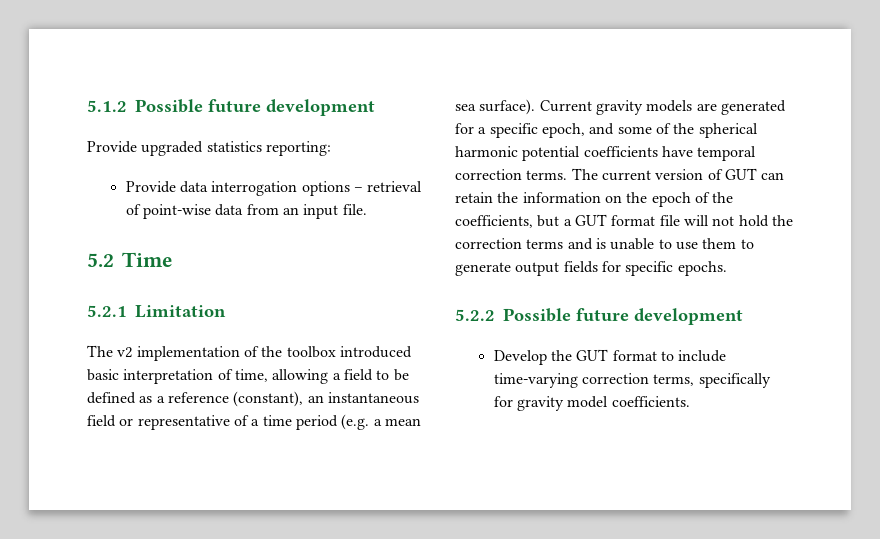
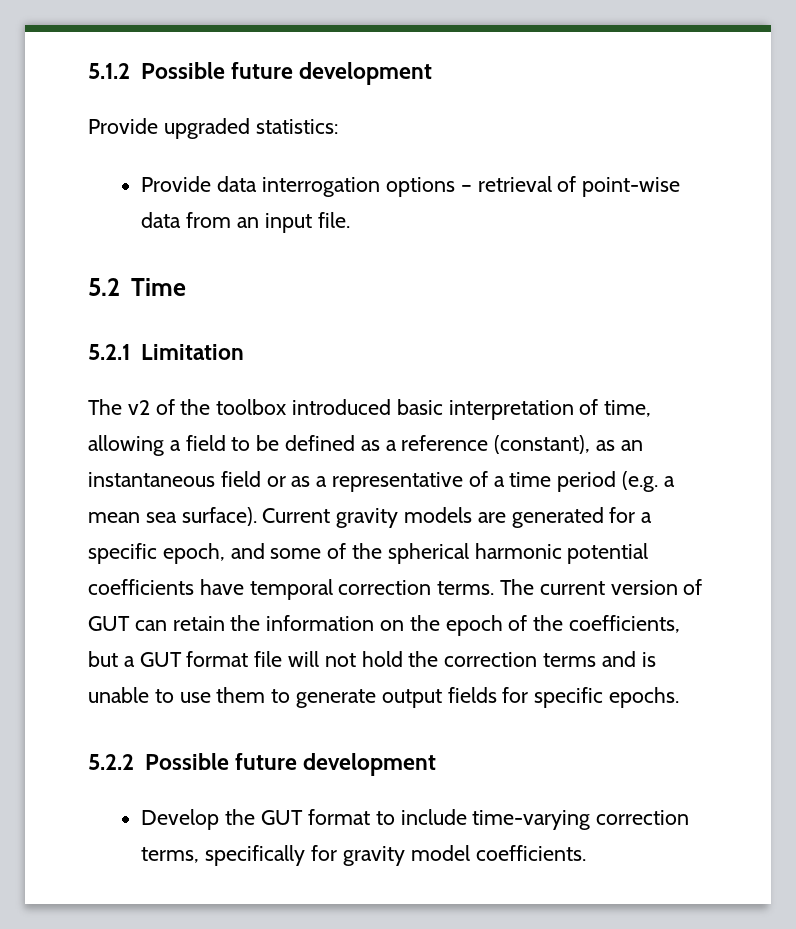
[206,141,331,156] statistics reporting: -> [255,119,338,134] statistics:
[136,346,240,361] implementation -> (150, 407) none
(304, 399) none -> [596,440,616,451] as
(134, 422) none -> [291,476,328,487] as a

